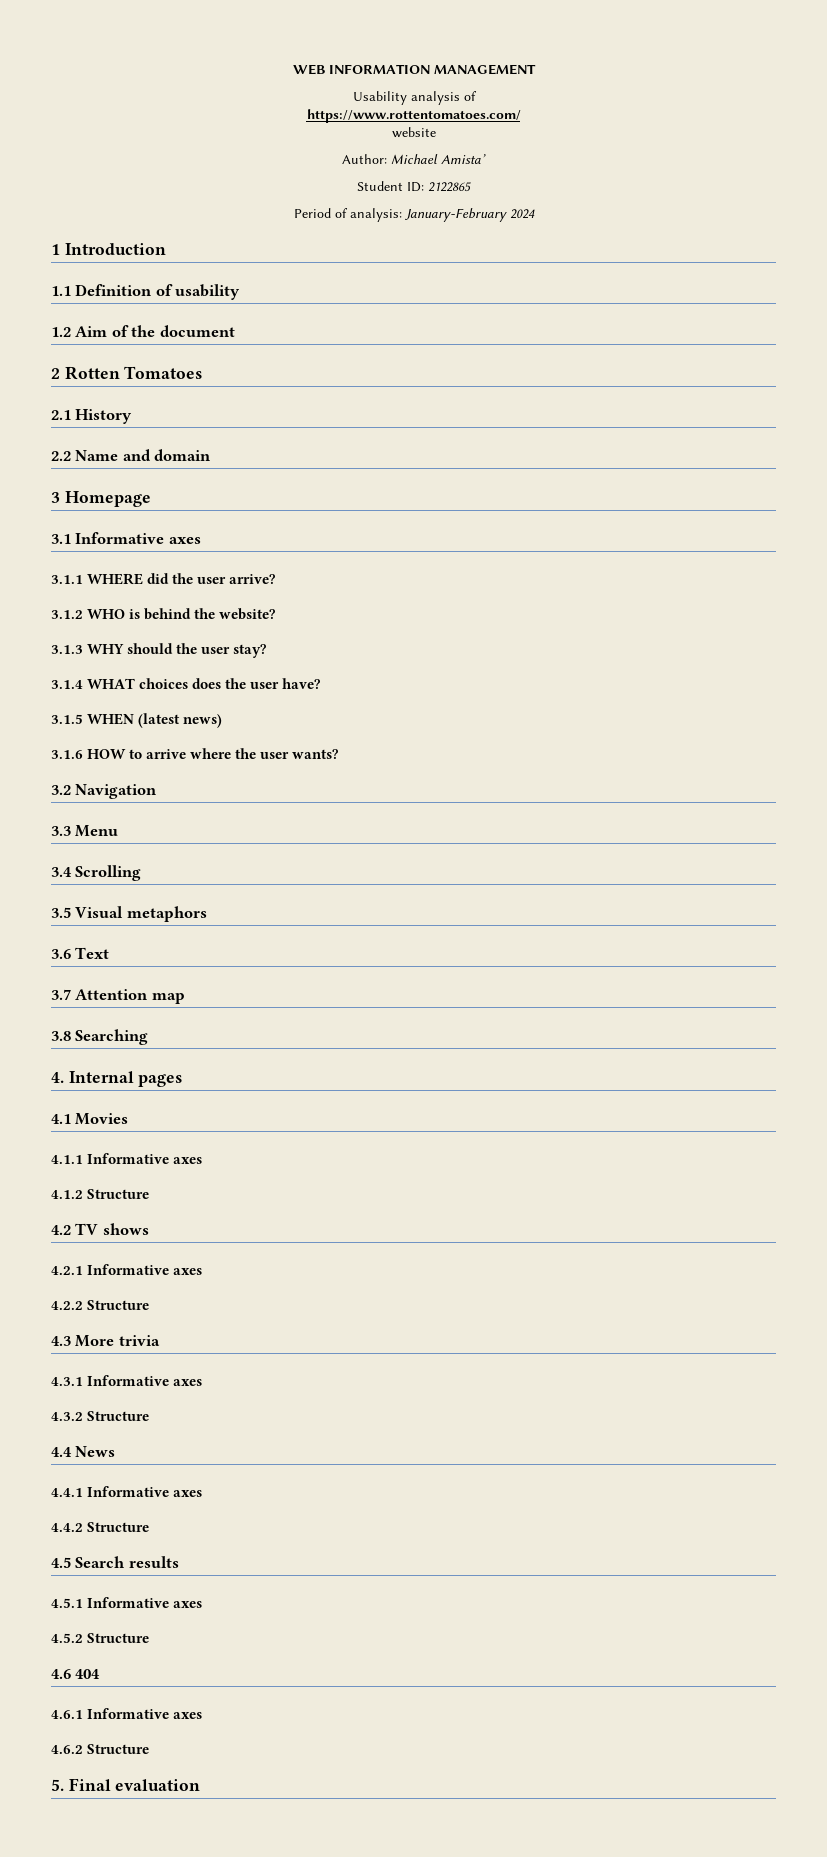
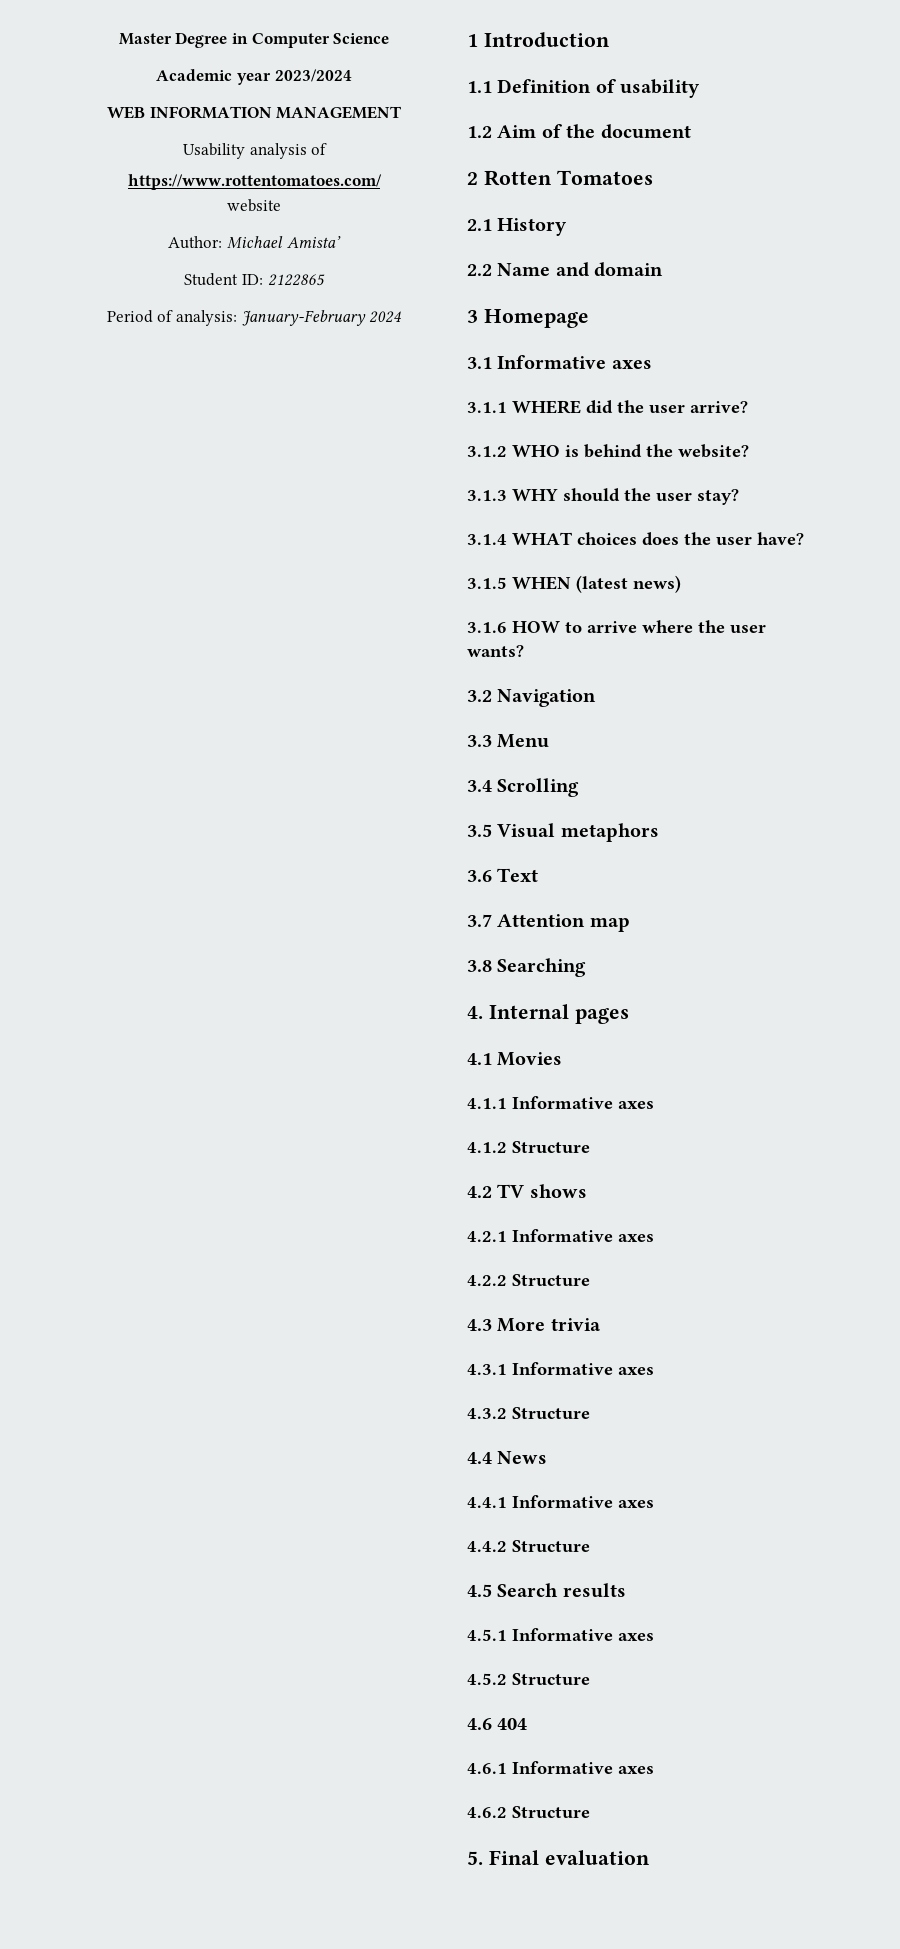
(292, 69) none -> [118,32,390,48] [156,69,352,85] Master Degree in Computer Science // Academic year 2023/2024 //

